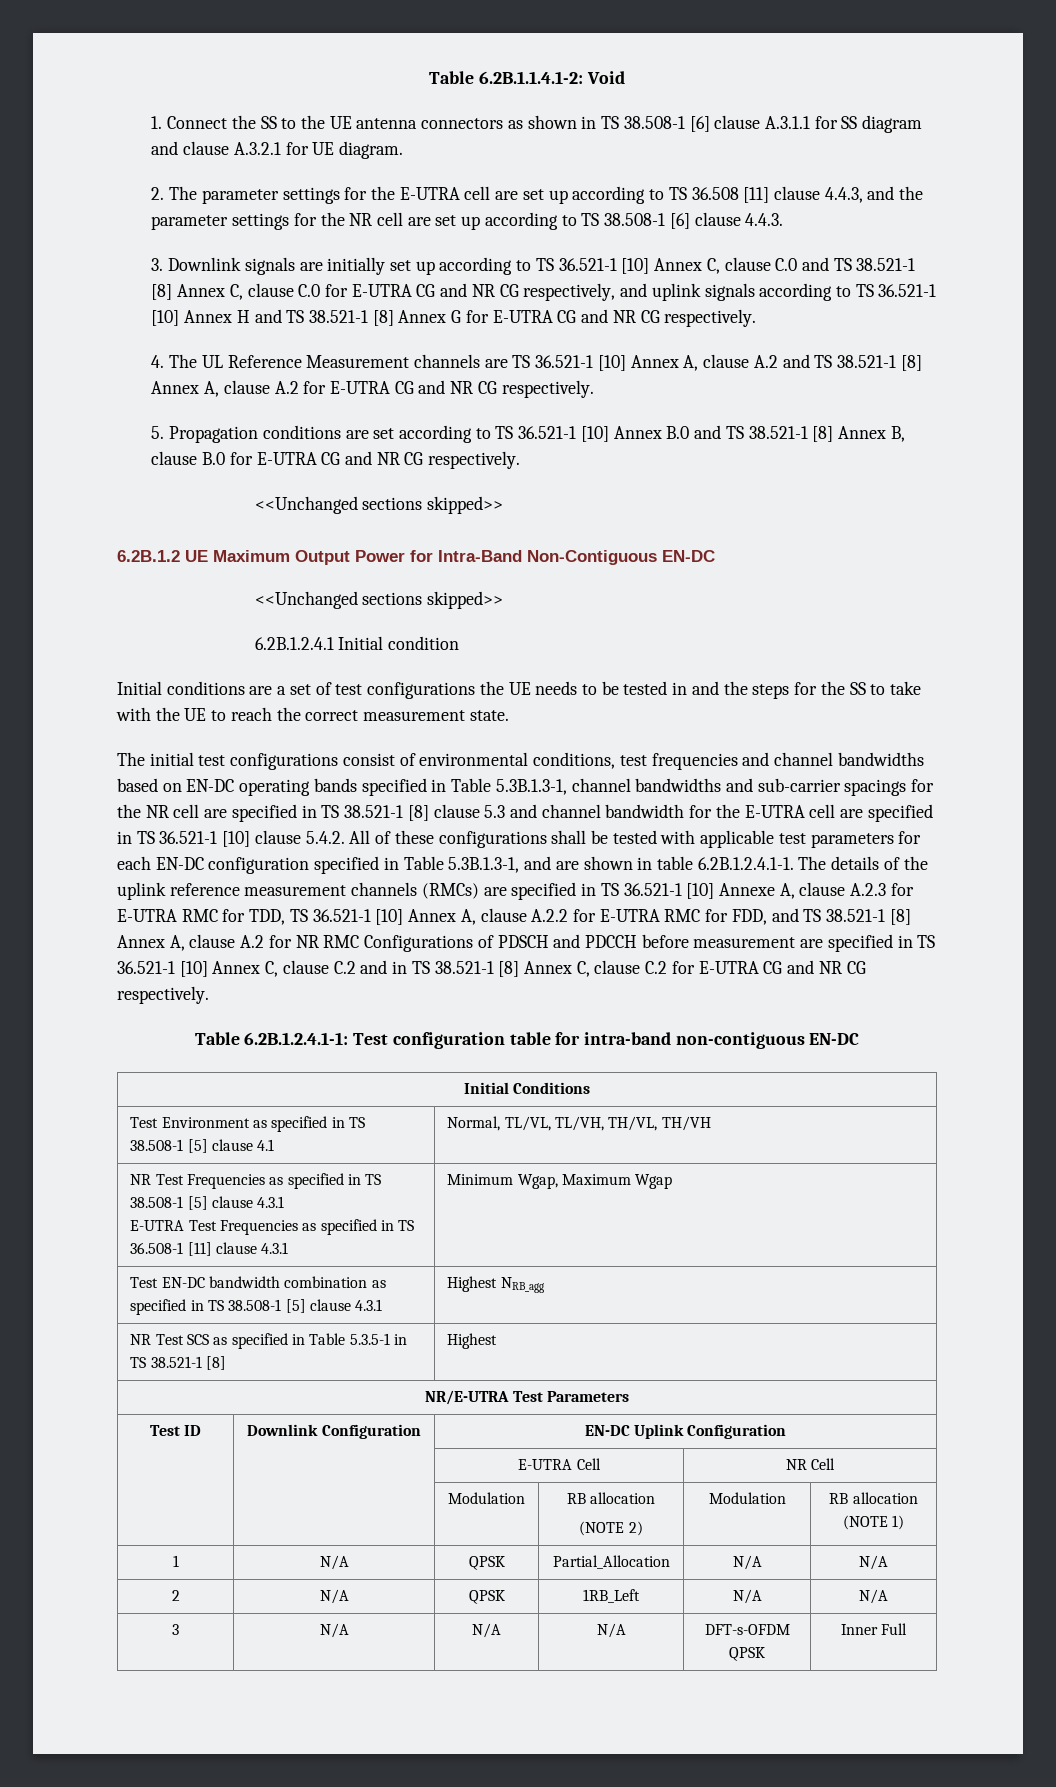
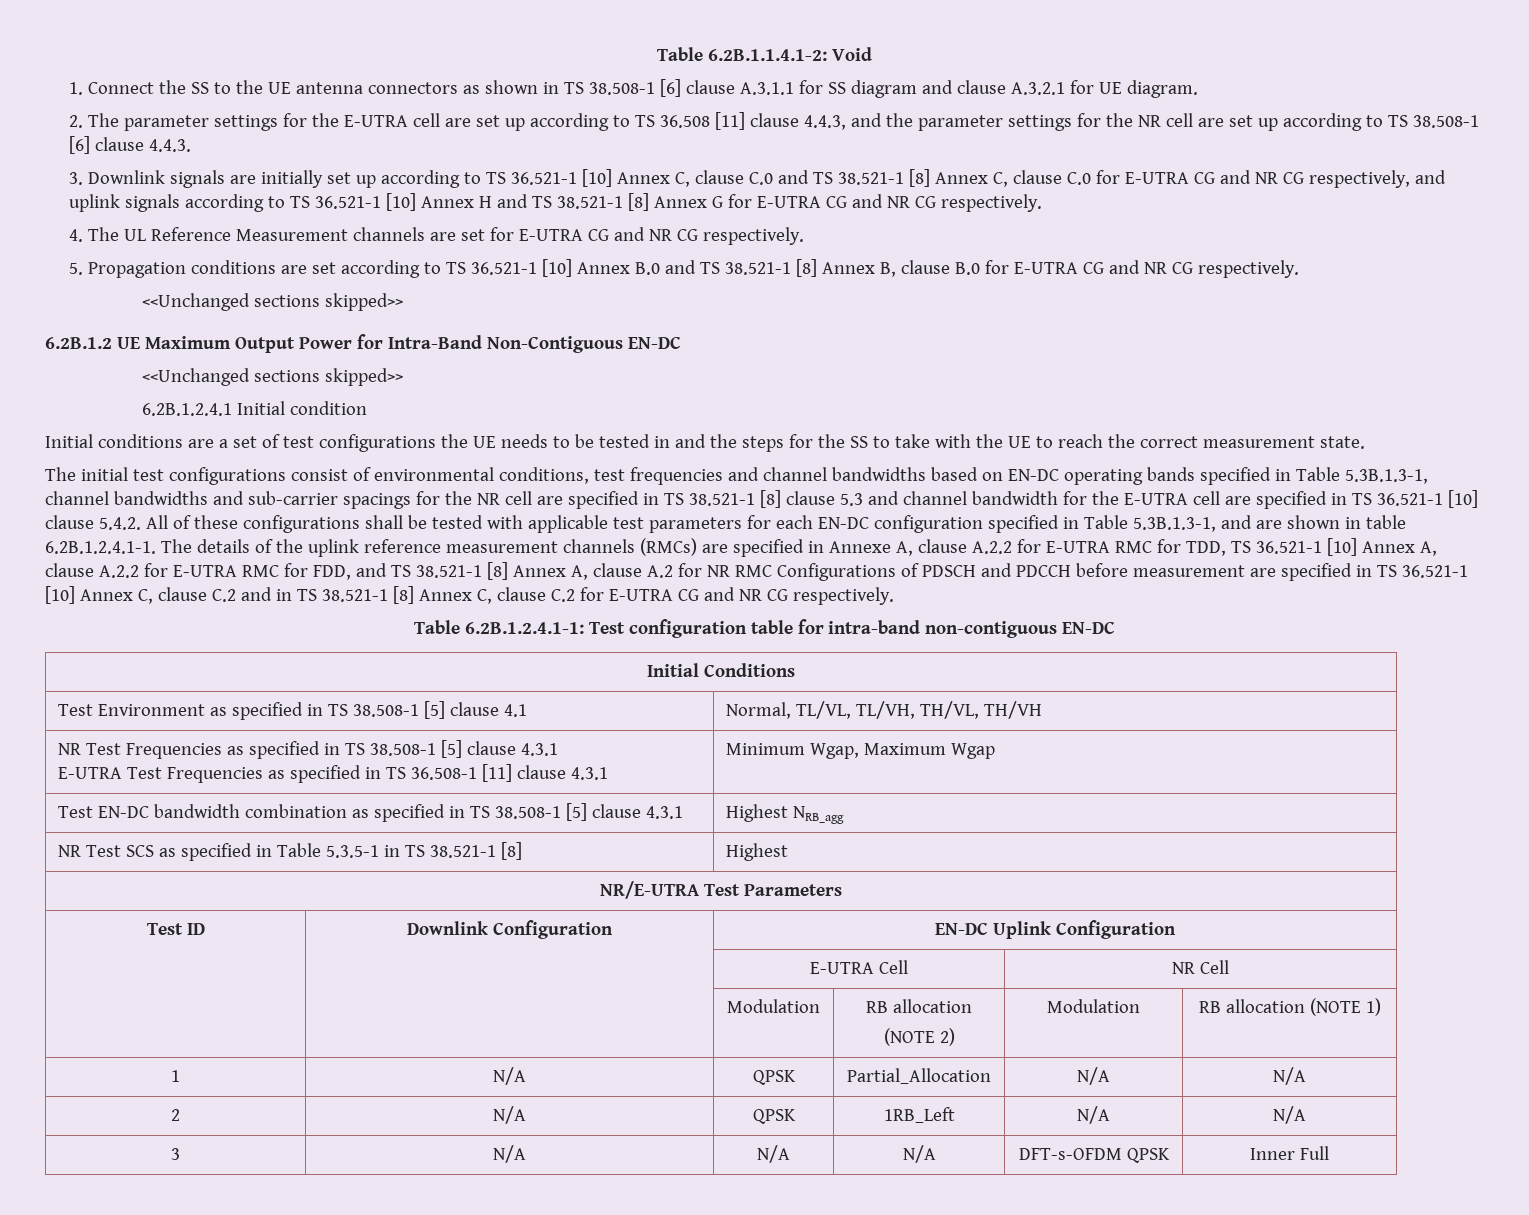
[512,354,922,371] [151,380,299,397] TS 36.521-1 [10] Annex A, clause A.2 and TS 38.521-1 [8] Annex A, clause A.2 -> [461,229,486,241] set
[600,883,715,899] TS 36.521-1 [10] -> (824, 547) none
[850,883,887,896] A.2.3 -> [971,541,1012,554] A.2.2

